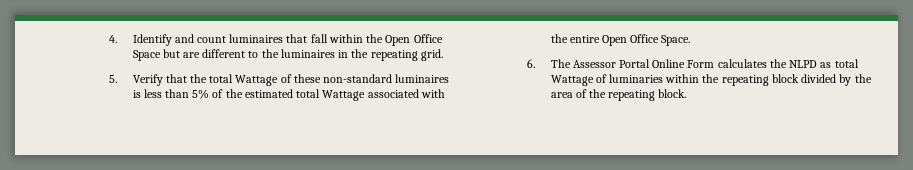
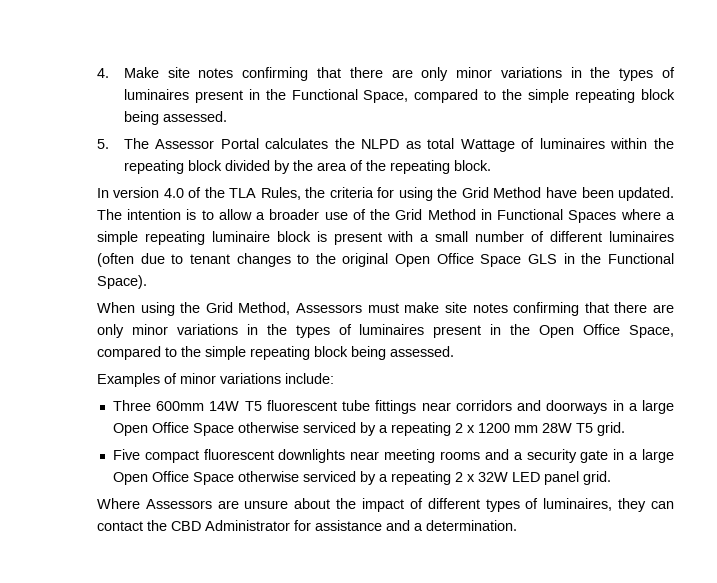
[132,34,443,46] [132,49,443,61] [108,74,450,86] [132,89,445,101] [550,34,691,46] [526,59,535,68] Identify and count luminaires that fall within the Open Office Space but are different to the luminaires in the repeating grid. // 5. Verify that the total Wattage of these non-standard luminaires is less than 5% of the estimated total Wattage associated with the entire Open Office Space. // 6. -> [123,67,676,81] [123,89,675,103] [123,111,227,125] [96,139,109,149] Make site notes confirming that there are only minor variations in the types of luminaires present in the Functional Space, compared to the simple repeating block being assessed. // 5.
[652,59,715,68] Online Form -> (259, 143) none
[608,74,663,83] luminaries -> [539,138,605,149] luminaires
(687, 93) none -> [96,187,674,201] [96,209,675,223] [96,231,674,245] [96,253,674,267] [96,275,147,289] [96,302,674,316] [96,324,674,338] [96,346,454,360] [96,373,334,387] [112,400,674,414] [112,422,625,436] [112,449,674,463] [112,471,611,485] [96,498,675,512] [96,520,517,531] // In version 4.0 of the TLA Rules, the criteria for using the Grid Method have been updated. The intention is to allow a broader use of the Grid Method in Functional Spaces where a simple repeating luminaire block is present with a small number of different luminaires (often due to tenant changes to the original Open Office Space GLS in the Functional Space). // When using the Grid Method, Assessors must make site notes confirming that there are only minor variations in the types of luminaires present in the Open Office Space, compared to the simple repeating block being assessed. // Examples of minor variations include: // Three 600mm 14W T5 fluorescent tube fittings near corridors and doorways in a large Open Office Space otherwise serviced by a repeating 2 x 1200 mm 28W T5 grid. // Five compact fluorescent downlights near meeting rooms and a security gate in a large Open Office Space otherwise serviced by a repeating 2 x 32W LED panel grid. // Where Assessors are unsure about the impact of different types of luminaires, they can contact the CBD Administrator for assistance and a determination.

